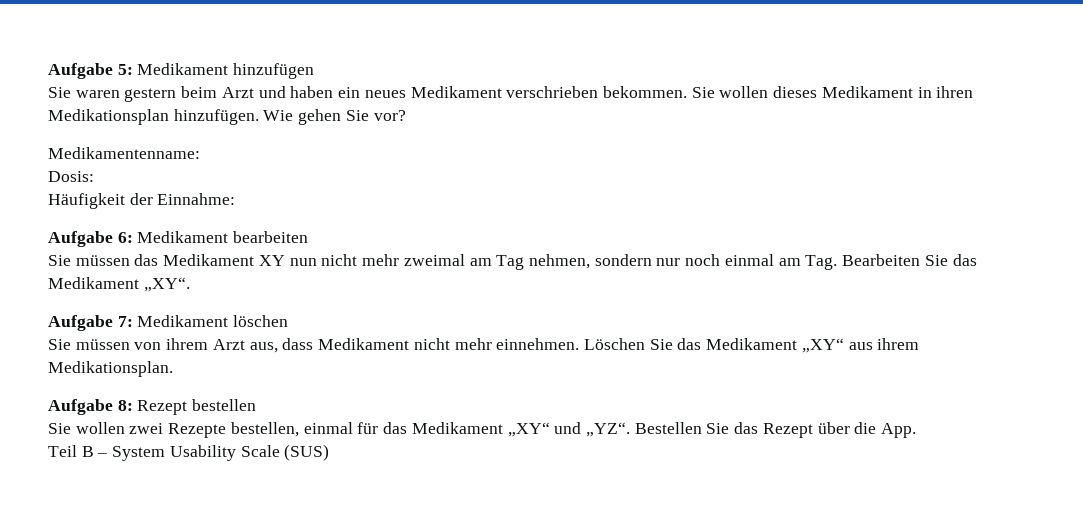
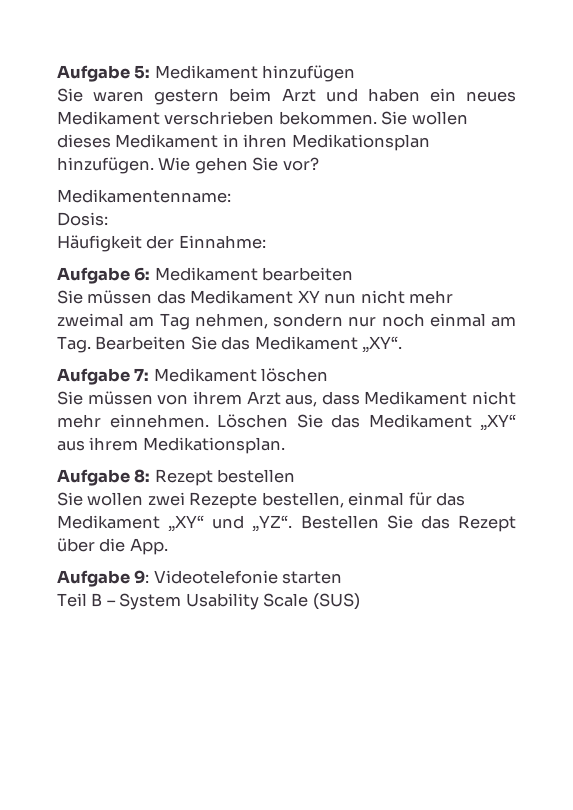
(917, 430) none -> [57,570,343,587] // Aufgabe 9: Videotelefonie starten

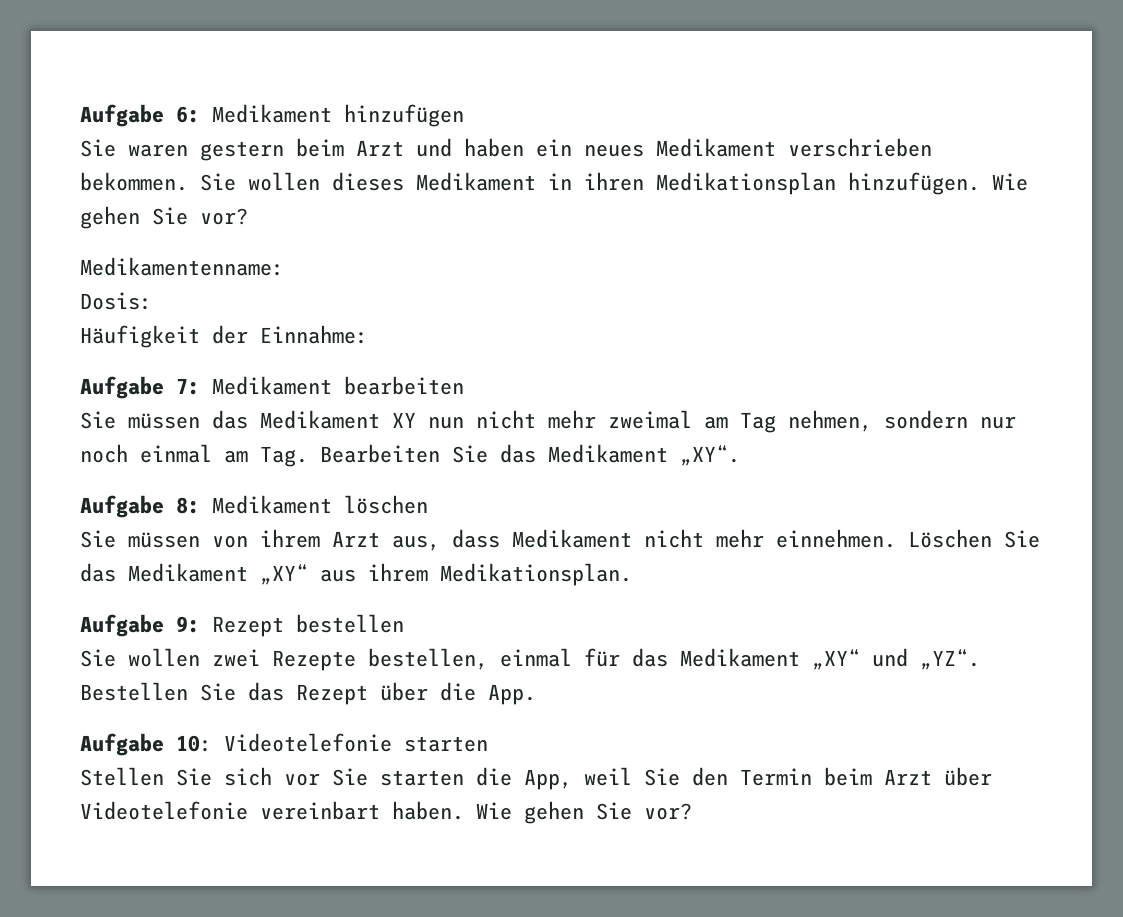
[57,65,151,82] Aufgabe 5: -> [80,104,200,127] Aufgabe 6:
[134,267,151,281] 6: -> [176,378,200,395] 7:
[134,368,150,381] 7: -> [176,497,200,514] 8:
[134,469,151,483] 8: -> [176,616,200,633] 9:
[134,570,150,584] 9: -> [176,735,212,752] 10:
[57,593,360,610] Teil B – System Usability Scale (SUS) -> [80,767,992,790] [80,801,692,824] Stellen Sie sich vor Sie starten die App, weil Sie den Termin beim Arzt über Videotelefonie vereinbart haben. Wie gehen Sie vor?

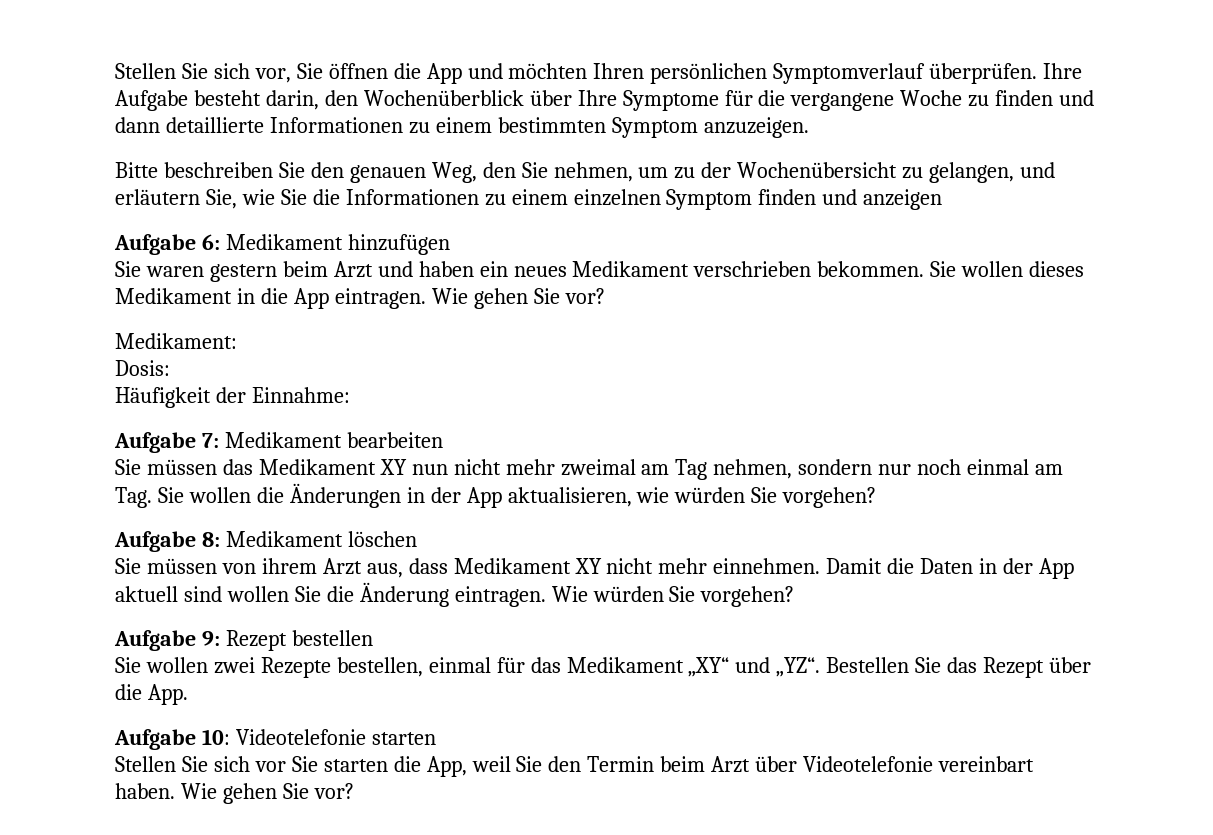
(80, 115) none -> [115,63,1083,84] [115,90,1095,111] [115,117,809,138] [115,162,1056,183] [115,189,943,210] Stellen Sie sich vor, Sie öffnen die App und möchten Ihren persönlichen Symptomverlauf überprüfen. Ihre Aufgabe besteht darin, den Wochenüberblick über Ihre Symptome für die vergangene Woche zu finden und dann detaillierte Informationen zu einem bestimmten Symptom anzuzeigen. // Bitte beschreiben Sie den genauen Weg, den Sie nehmen, um zu der Wochenübersicht zu gelangen, und erläutern Sie, wie Sie die Informationen zu einem einzelnen Symptom finden und anzeigen //
[584,172,980,195] ihren Medikationsplan hinzufügen. -> [260,288,426,309] die App eintragen.
[80,257,284,276] Medikamentenname: -> [115,333,237,349] Medikament:
[320,444,740,466] Bearbeiten Sie das Medikament „XY“. -> [157,483,877,508] Sie wollen die Änderungen in der App aktualisieren, wie würden Sie vorgehen?
(632, 538) none -> [574,558,602,574] XY
[908,529,1040,548] [80,563,632,586] Löschen Sie das Medikament „XY“ aus ihrem Medikationsplan. -> [826,558,1074,579] [115,582,795,607] Damit die Daten in der App aktuell sind wollen Sie die Änderung eintragen. Wie würden Sie vorgehen?

